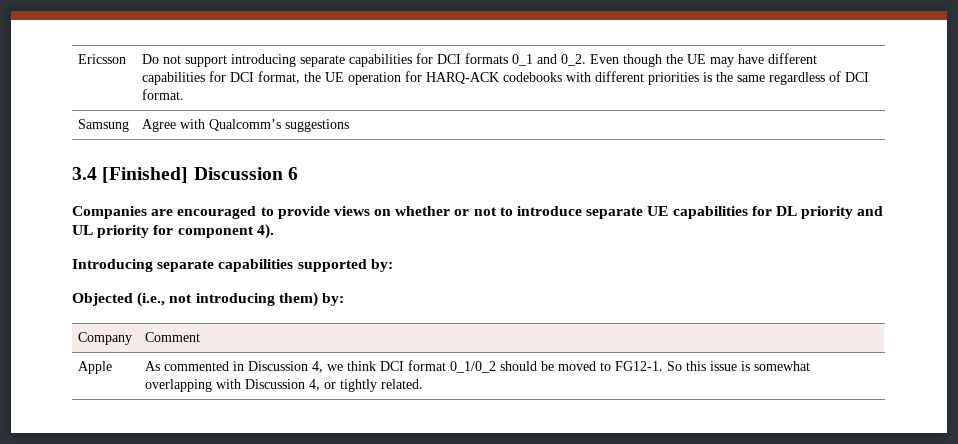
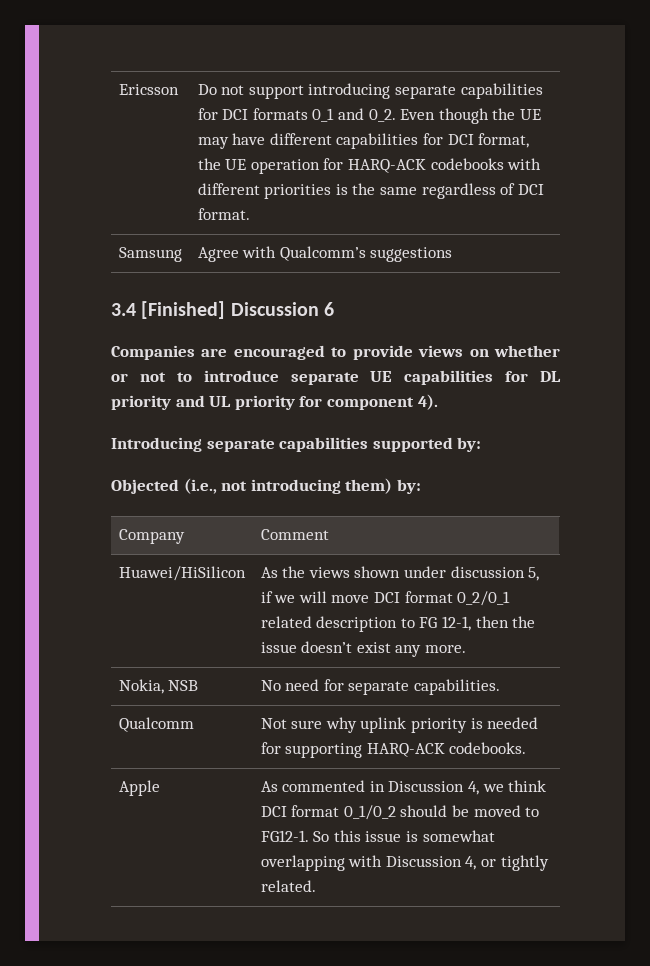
(201, 337) none -> [118,566,246,581] [260,566,540,581] [260,591,511,606] [260,616,536,632] [260,641,466,657] [118,679,199,694] [260,679,500,695] [118,717,194,732] [260,717,539,733] [260,742,527,758] // Huawei/HiSilicon | As the views shown under discussion 5, if we will move DCI format 0_2/0_1 related description to FG 12-1, then the issue doesn’t exist any more. // Nokia, NSB | No need for separate capabilities. // Qualcomm | Not sure why uplink priority is needed for supporting HARQ-ACK codebooks.

